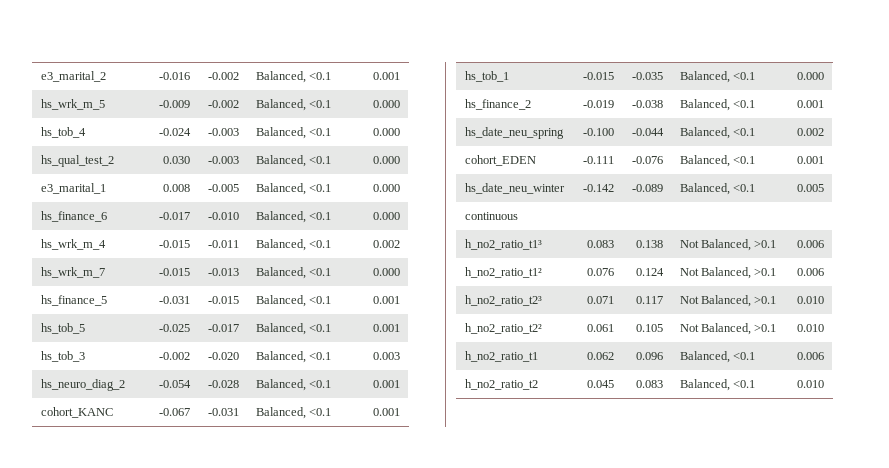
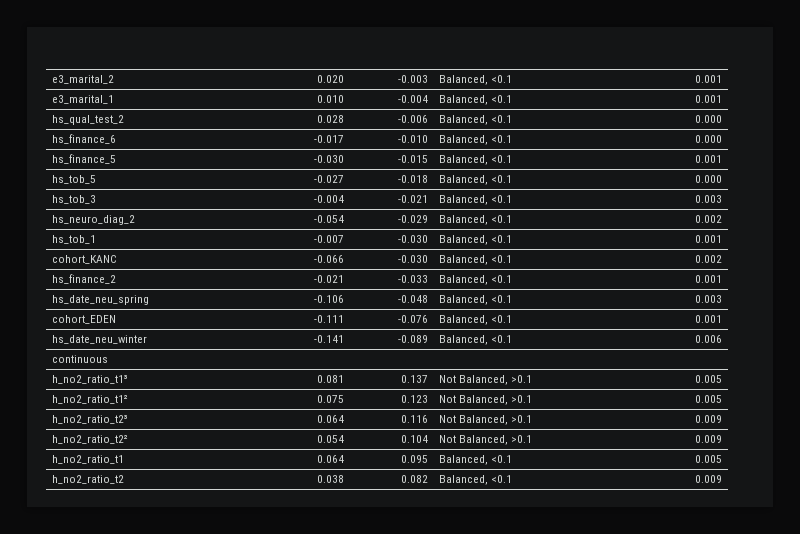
[159,72,191,80] [208,72,240,80] [255,71,331,83] [373,72,401,80] [40,99,105,110] [159,100,191,108] [208,100,240,108] [255,99,331,111] [373,100,401,108] [40,127,86,138] [159,128,192,136] [208,128,240,136] [255,127,331,139] [373,128,401,136] [40,155,114,167] [163,156,191,164] [208,156,240,164] [255,155,331,167] [373,156,401,164] [40,183,106,194] [163,184,191,192] [208,184,240,192] -0.016 | -0.002 | Balanced, <0.1 | 0.001 // hs_wrk_m_5 | -0.009 | -0.002 | Balanced, <0.1 | 0.000 // hs_tob_4 | -0.024 | -0.003 | Balanced, <0.1 | 0.000 // hs_qual_test_2 | 0.030 | -0.003 | Balanced, <0.1 | 0.000 // e3_marital_1 | 0.008 | -0.005 -> [317,75,345,83] [398,75,429,83] [438,75,512,85] [695,75,723,83] [51,95,114,104] [317,95,345,103] [398,95,429,103] [438,95,512,105] [695,95,723,103] [51,115,124,125] [317,115,345,123] [398,115,429,123] 0.020 | -0.003 | Balanced, <0.1 | 0.001 // e3_marital_1 | 0.010 | -0.004 | Balanced, <0.1 | 0.001 // hs_qual_test_2 | 0.028 | -0.006
[40,239,106,250] [159,240,191,248] [208,240,240,248] [255,239,331,251] [373,240,401,248] [40,267,105,278] [159,268,191,276] [208,268,240,276] [255,267,331,279] [373,268,401,276] // hs_wrk_m_4 | -0.015 | -0.011 | Balanced, <0.1 | 0.002 // hs_wrk_m_7 | -0.015 | -0.013 | Balanced, <0.1 | 0.000 -> (723, 139) none
[159,296,191,304] -0.031 -> [314,155,345,163] -0.030
[159,324,191,332] [208,324,240,332] [255,323,331,335] [373,324,401,332] -0.025 | -0.017 | Balanced, <0.1 | 0.001 -> [314,175,345,183] [398,175,429,183] [438,175,512,185] [695,175,723,183] -0.027 | -0.018 | Balanced, <0.1 | 0.000
[159,352,191,360] [208,352,240,360] -0.002 | -0.020 -> [314,195,345,203] [398,195,429,203] -0.004 | -0.021
[208,380,240,388] -0.028 -> [398,215,429,223] [438,215,512,225] [695,215,723,223] [51,235,96,244] [314,235,345,243] [398,235,429,243] -0.029 | Balanced, <0.1 | 0.002 // hs_tob_1 | -0.007 | -0.030
[159,408,191,416] [208,408,240,416] [255,407,331,419] [373,408,401,416] [464,71,509,82] [583,72,615,80] [632,72,664,80] [679,71,755,83] [797,72,825,80] -0.067 | -0.031 | Balanced, <0.1 | 0.001 // hs_tob_1 | -0.015 | -0.035 | Balanced, <0.1 | 0.000 -> [314,255,345,263] [398,255,429,263] [438,255,512,265] [695,255,723,263] -0.066 | -0.030 | Balanced, <0.1 | 0.002
[583,100,615,108] [632,100,664,108] -0.019 | -0.038 -> [314,275,345,283] [398,275,429,283] -0.021 | -0.033
[583,128,615,136] [632,128,665,136] [679,127,755,139] [797,128,825,136] -0.100 | -0.044 | Balanced, <0.1 | 0.002 -> [314,295,345,303] [398,295,429,303] [438,295,512,305] [695,295,723,303] -0.106 | -0.048 | Balanced, <0.1 | 0.003
[583,184,615,192] -0.142 -> [314,335,345,343] -0.141
[797,184,825,192] 0.005 -> [695,335,723,343] 0.006
[587,240,615,248] [636,240,664,248] [679,239,777,251] [797,240,825,248] 0.083 | 0.138 | Not Balanced, >0.1 | 0.006 -> [317,375,345,383] [401,375,429,383] [438,375,532,385] [695,375,723,383] 0.081 | 0.137 | Not Balanced, >0.1 | 0.005
[587,268,615,276] [636,268,665,276] [679,267,777,279] [797,268,825,276] 0.076 | 0.124 | Not Balanced, >0.1 | 0.006 -> [317,395,345,403] [401,395,429,403] [438,395,532,405] [695,395,723,403] 0.075 | 0.123 | Not Balanced, >0.1 | 0.005
[587,296,615,304] [636,296,664,304] [679,295,777,307] [797,296,825,304] 0.071 | 0.117 | Not Balanced, >0.1 | 0.010 -> [317,415,345,423] [401,415,429,423] [438,415,532,425] [695,415,723,423] 0.064 | 0.116 | Not Balanced, >0.1 | 0.009
[587,324,615,332] [636,324,664,332] [679,323,777,335] [797,324,825,332] 0.061 | 0.105 | Not Balanced, >0.1 | 0.010 -> [317,435,345,443] [401,435,429,443] [438,435,532,445] [695,435,723,443] 0.054 | 0.104 | Not Balanced, >0.1 | 0.009
[587,352,615,360] [636,352,664,360] [679,351,755,363] [797,352,825,360] 0.062 | 0.096 | Balanced, <0.1 | 0.006 -> [317,455,345,463] [401,455,429,463] [438,455,512,465] [695,455,723,463] 0.064 | 0.095 | Balanced, <0.1 | 0.005
[587,380,615,388] [636,380,664,388] [679,379,755,391] [797,380,825,388] 0.045 | 0.083 | Balanced, <0.1 | 0.010 -> [317,475,345,483] [401,475,429,483] [438,475,512,485] [695,475,723,483] 0.038 | 0.082 | Balanced, <0.1 | 0.009

